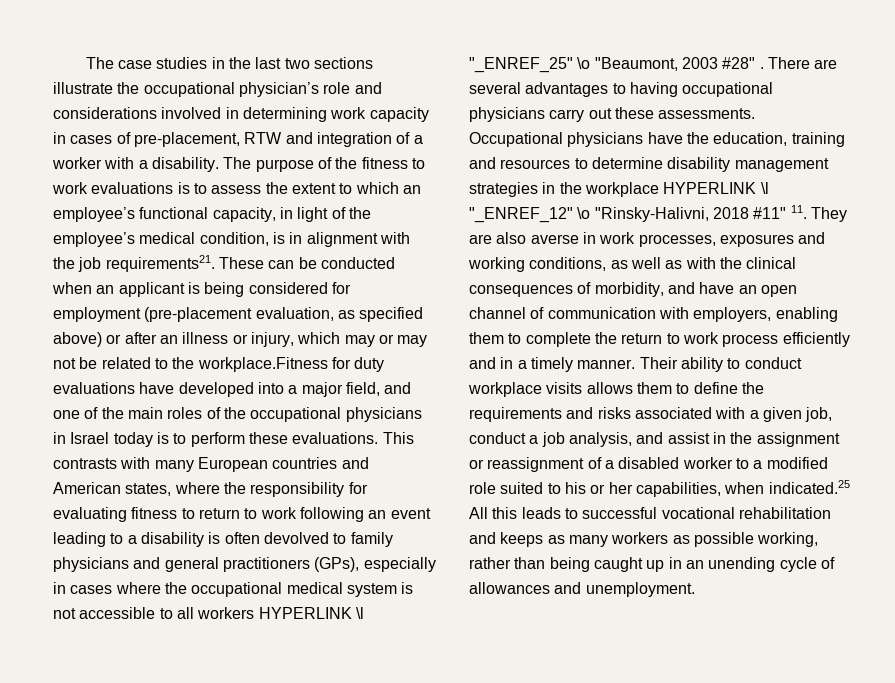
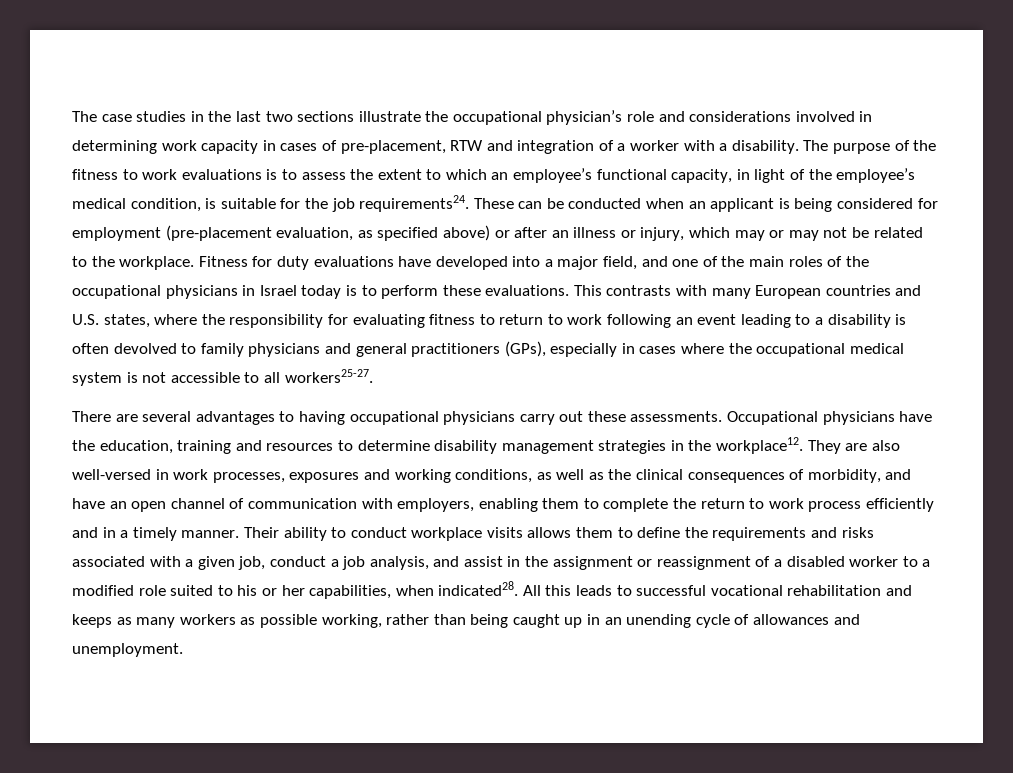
[289,232,410,247] in alignment with -> [220,198,301,209] suitable for
[105,255,215,272] requirements21. -> [359,195,470,212] requirements24.
[197,357,328,372] workplace.Fitness -> [119,256,248,270] workplace. Fitness
[53,482,121,494] American -> [72,314,99,325] U.S.
[197,607,364,619] [469,57,764,73] workers HYPERLINK \l "_ENREF_25" \o "Beaumont, 2003 #28" . -> [284,369,373,383] workers25-27. //
[584,182,769,197] [469,205,807,223] workplace HYPERLINK \l "_ENREF_12" \o "Rinsky‐Halivni, 2018 #11" 11. -> [716,437,804,454] workplace12.
[530,234,579,244] averse -> [72,469,151,480] well-versed
[685,257,716,269] with -> (604, 476) none
[768,480,850,494] indicated.25 -> [438,581,519,596] indicated28.

